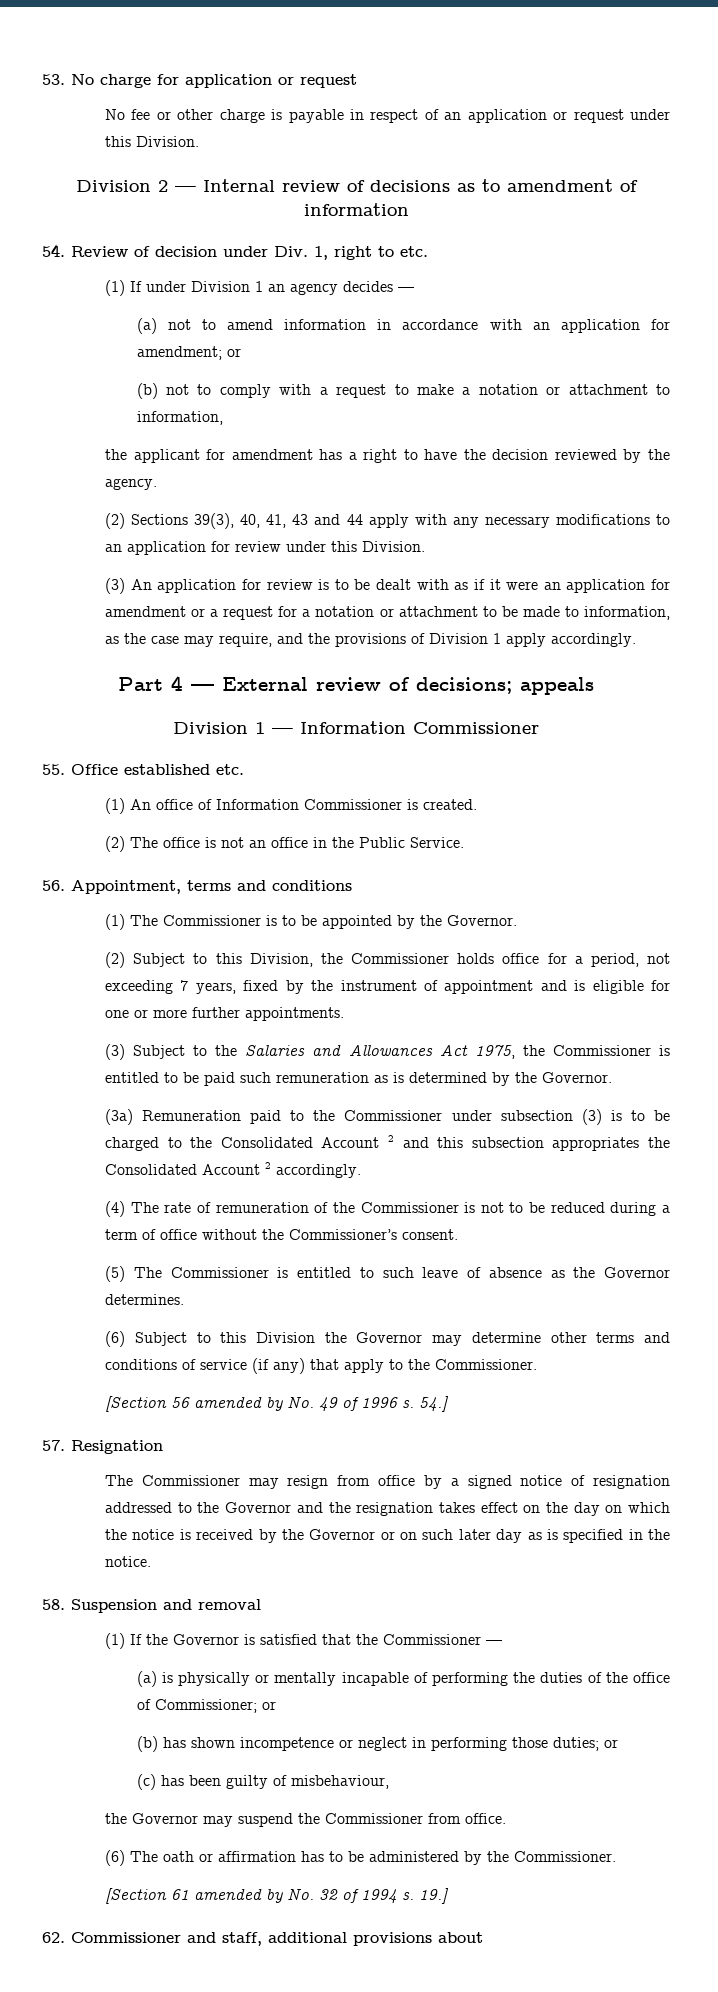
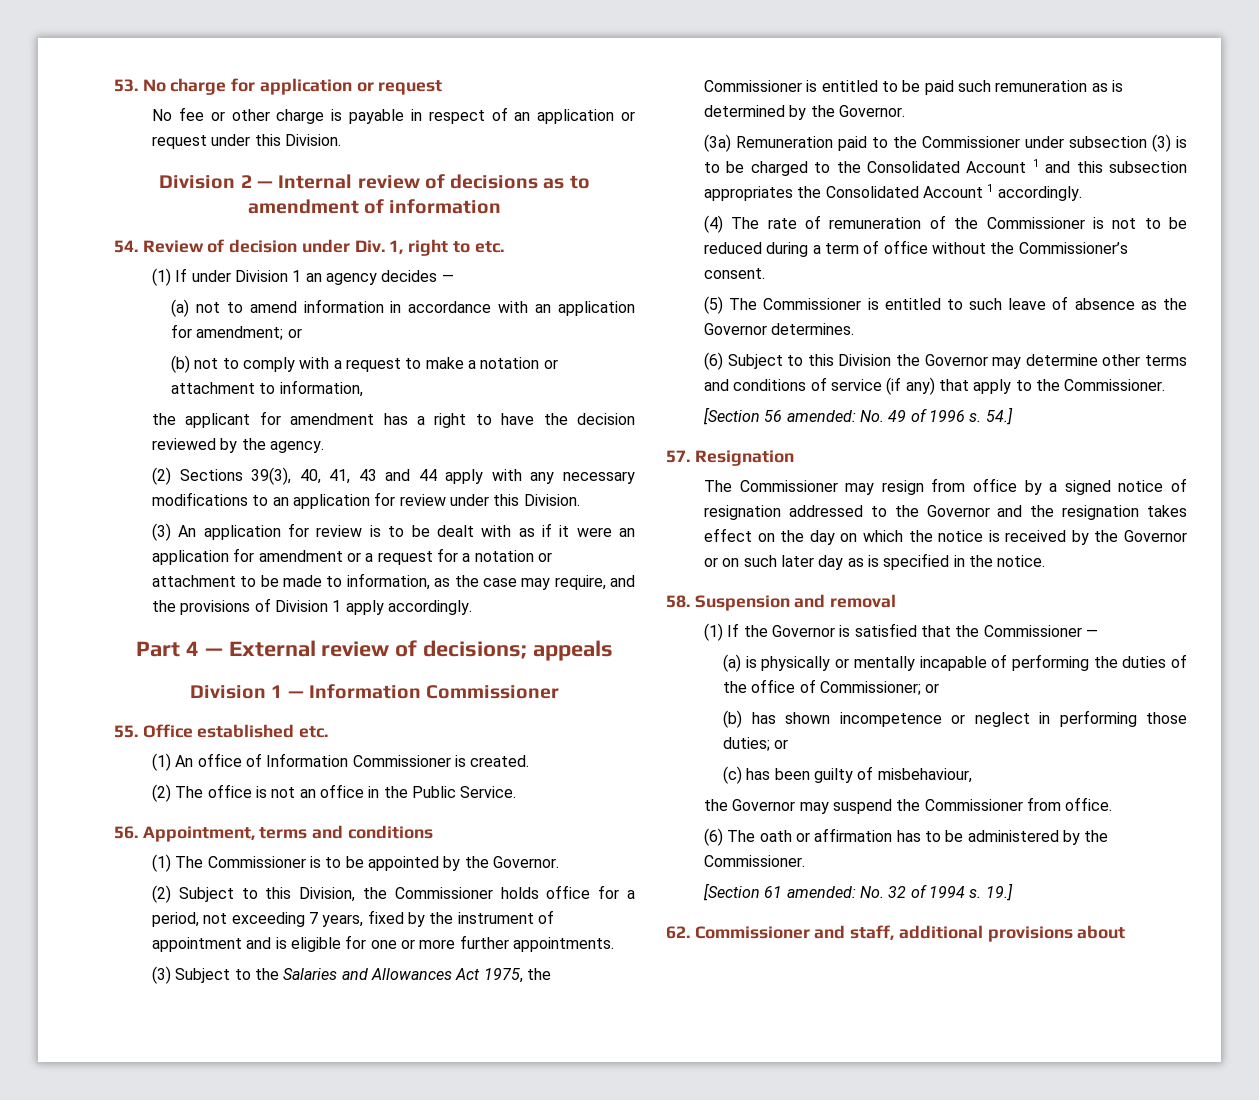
[388,1135,395,1142] 2 -> [1032,159,1039,167] 1
[265,1162,272,1169] 2 -> [987,184,994,192] 1
[194,1397,284,1411] amended by -> [786,410,856,422] amended:
[194,1889,284,1903] amended by -> [786,886,856,898] amended:

